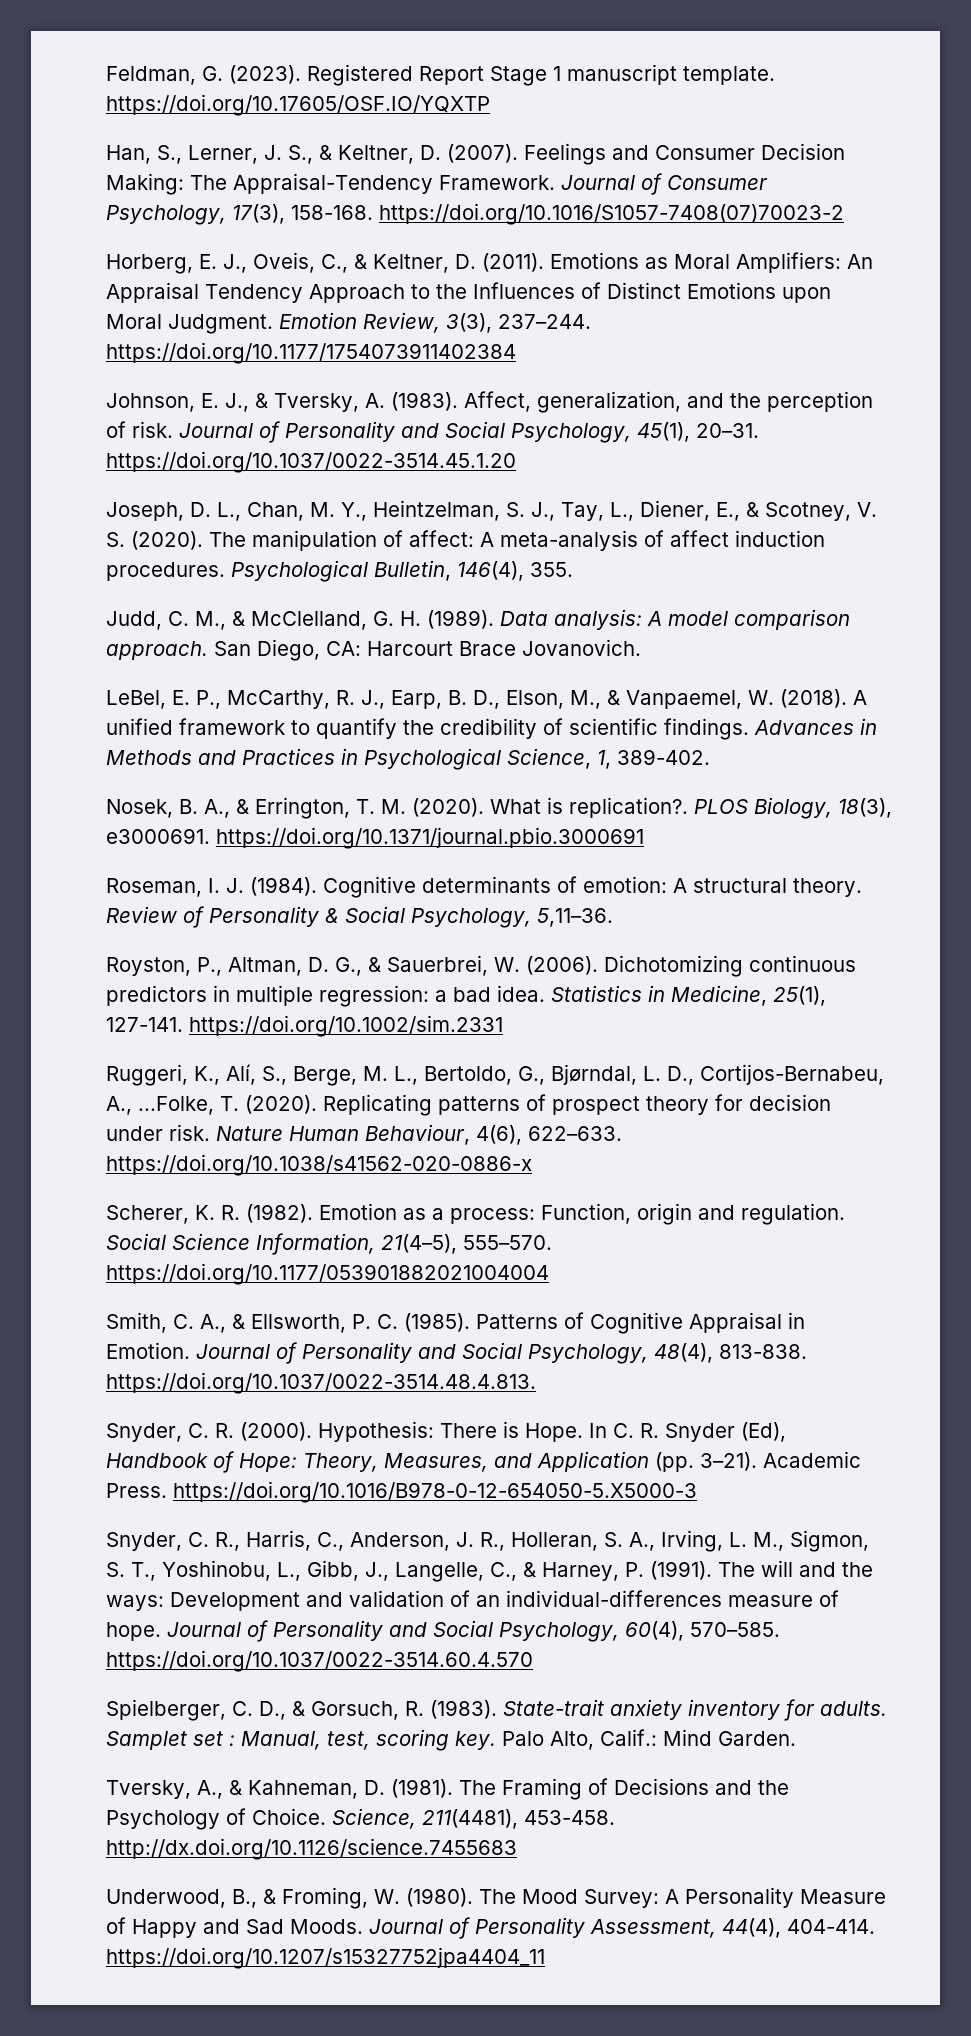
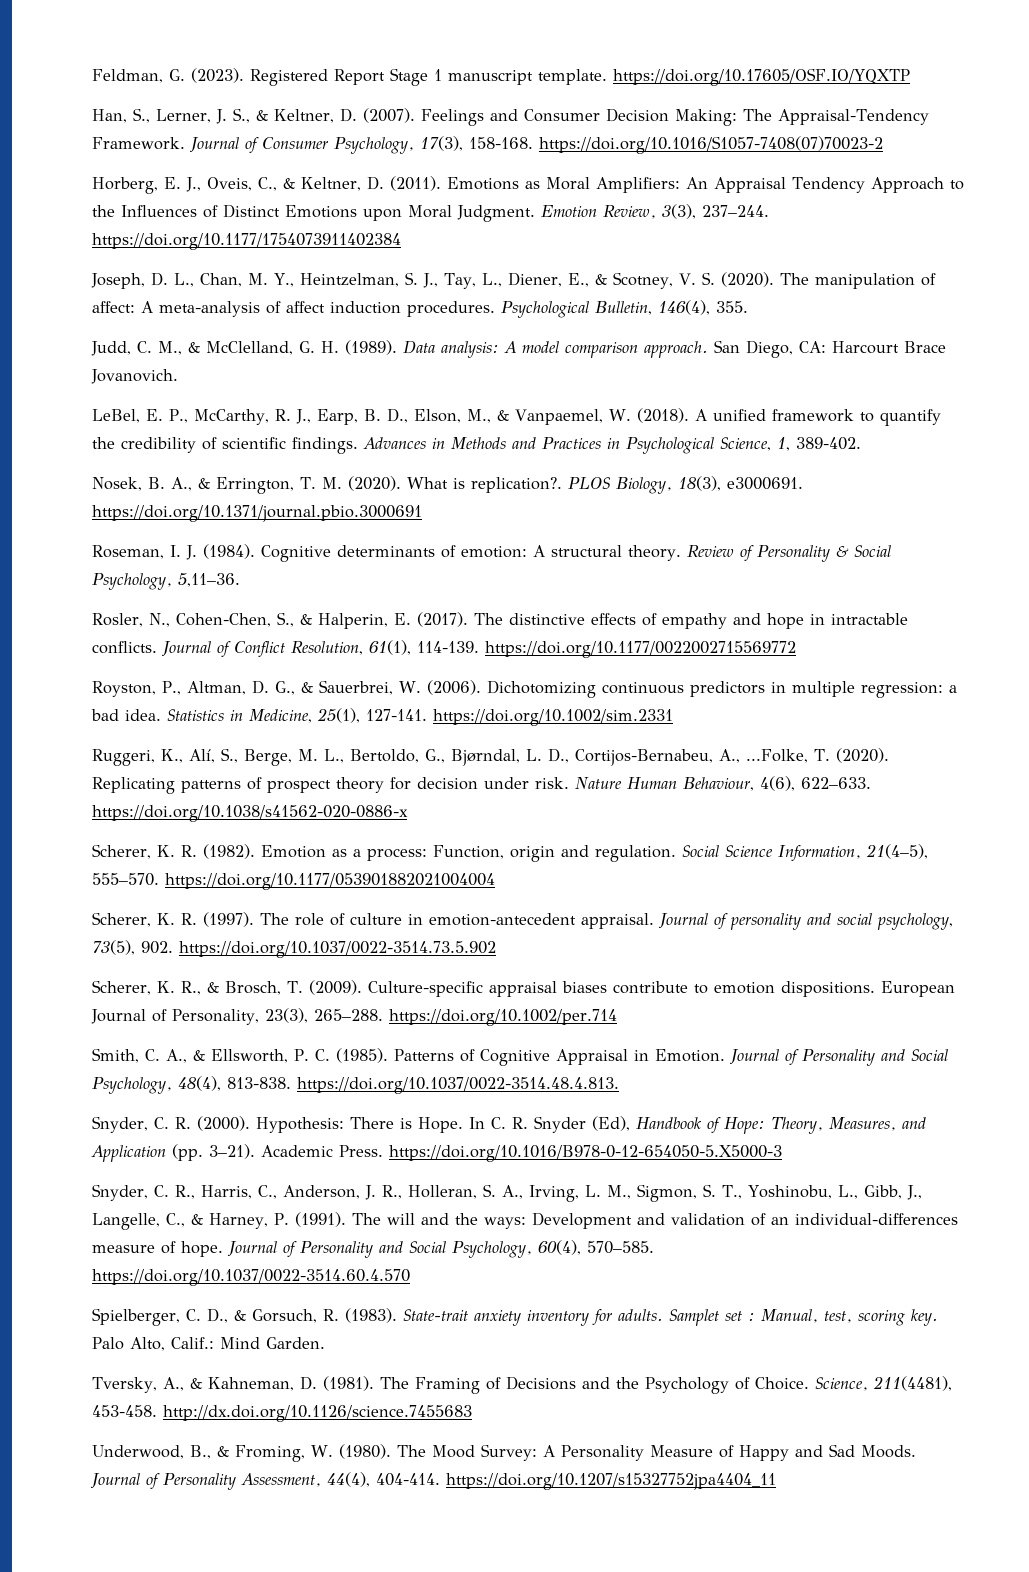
[106,391,874,413] [106,421,760,443] [106,451,517,473] // Johnson, E. J., & Tversky, A. (1983). Affect, generalization, and the perception of risk. Journal of Personality and Social Psychology, 45(1), 20–31. https://doi.org/10.1037/0022-3514.45.1.20 -> (401, 241) none
(614, 917) none -> [91,612,908,629] [91,640,796,658] // Rosler, N., Cohen-Chen, S., & Halperin, E. (2017). The distinctive effects of empathy and hope in intractable conflicts. Journal of Conflict Resolution, 61(1), 114-139. https://doi.org/10.1177/0022002715569772
(550, 1274) none -> [91,912,953,930] [91,940,496,958] [91,980,955,997] [90,1008,617,1026] // Scherer, K. R. (1997). The role of culture in emotion-antecedent appraisal. Journal of personality and social psychology, 73(5), 902. https://doi.org/10.1037/0022-3514.73.5.902 // Scherer, K. R., & Brosch, T. (2009). Culture-specific appraisal biases contribute to emotion dispositions. European Journal of Personality, 23(3), 265–288. https://doi.org/10.1002/per.714

